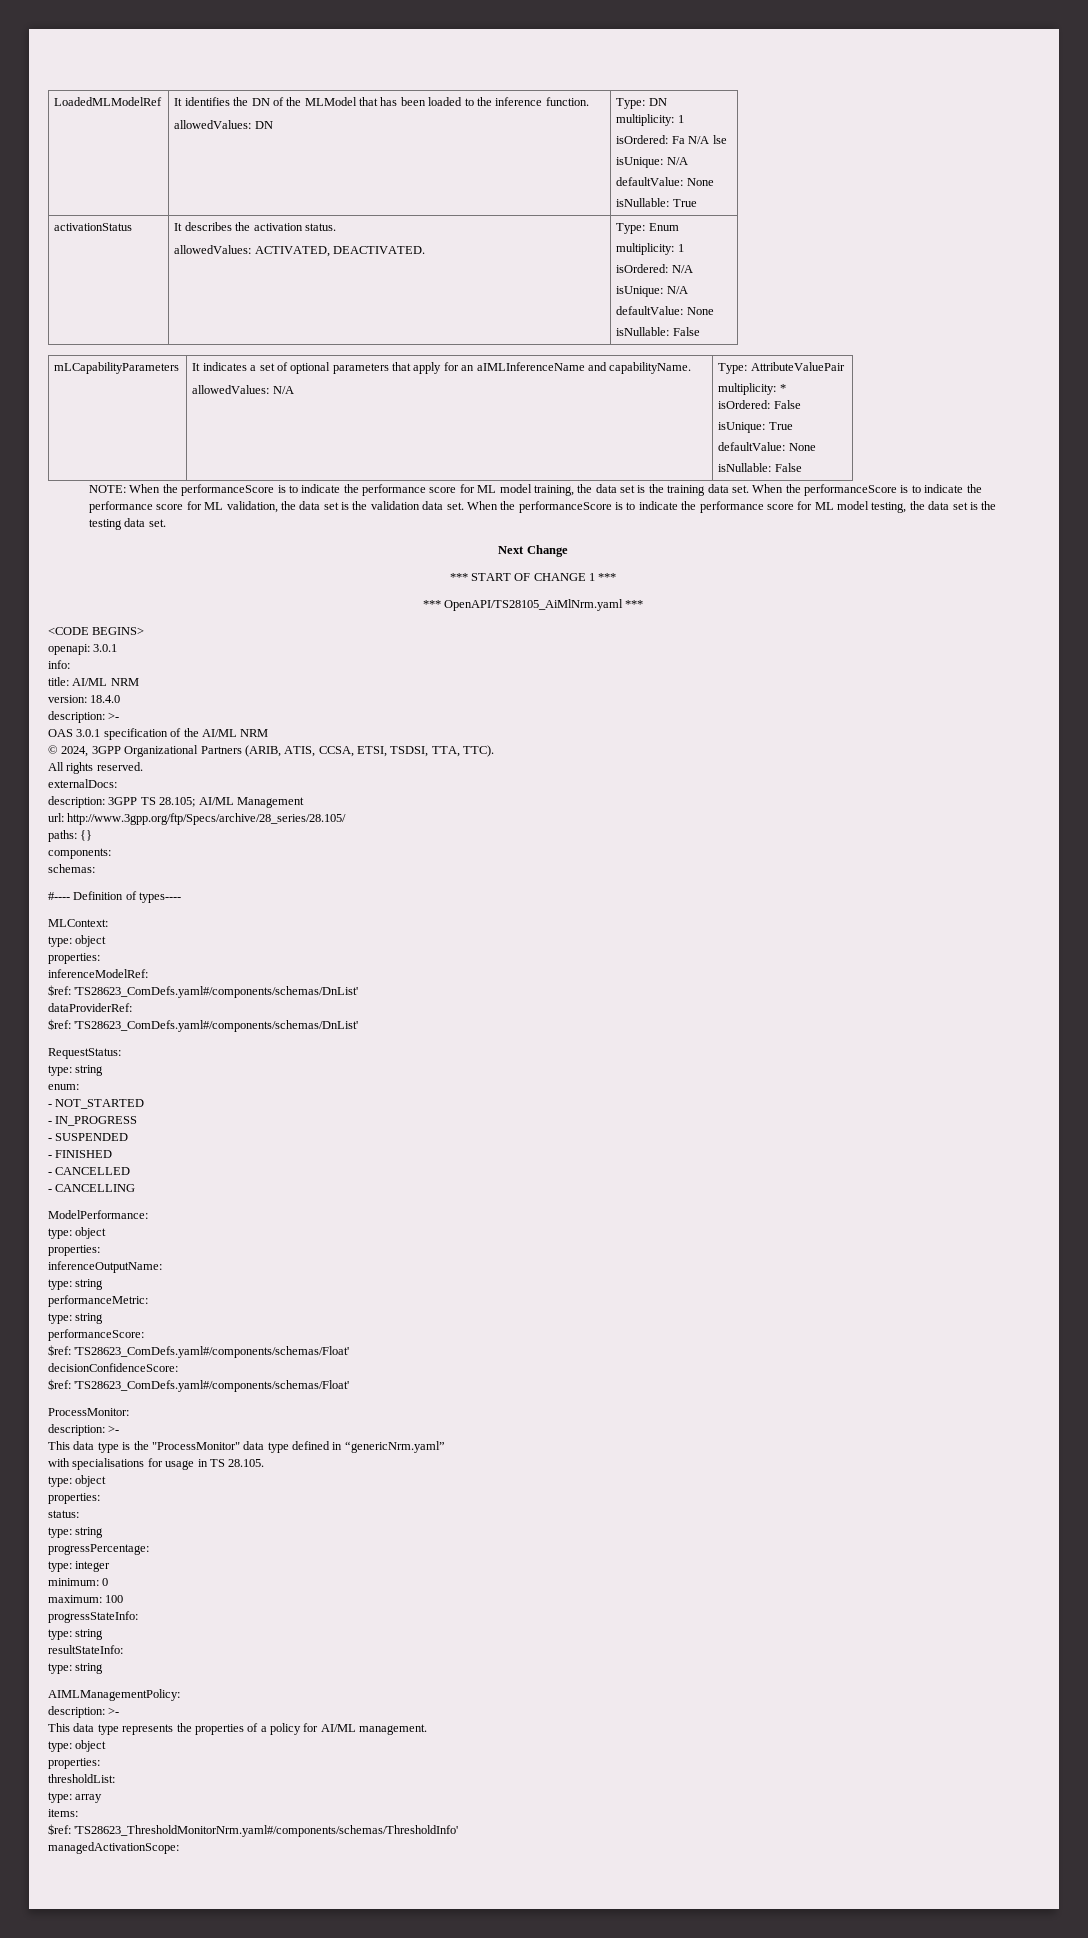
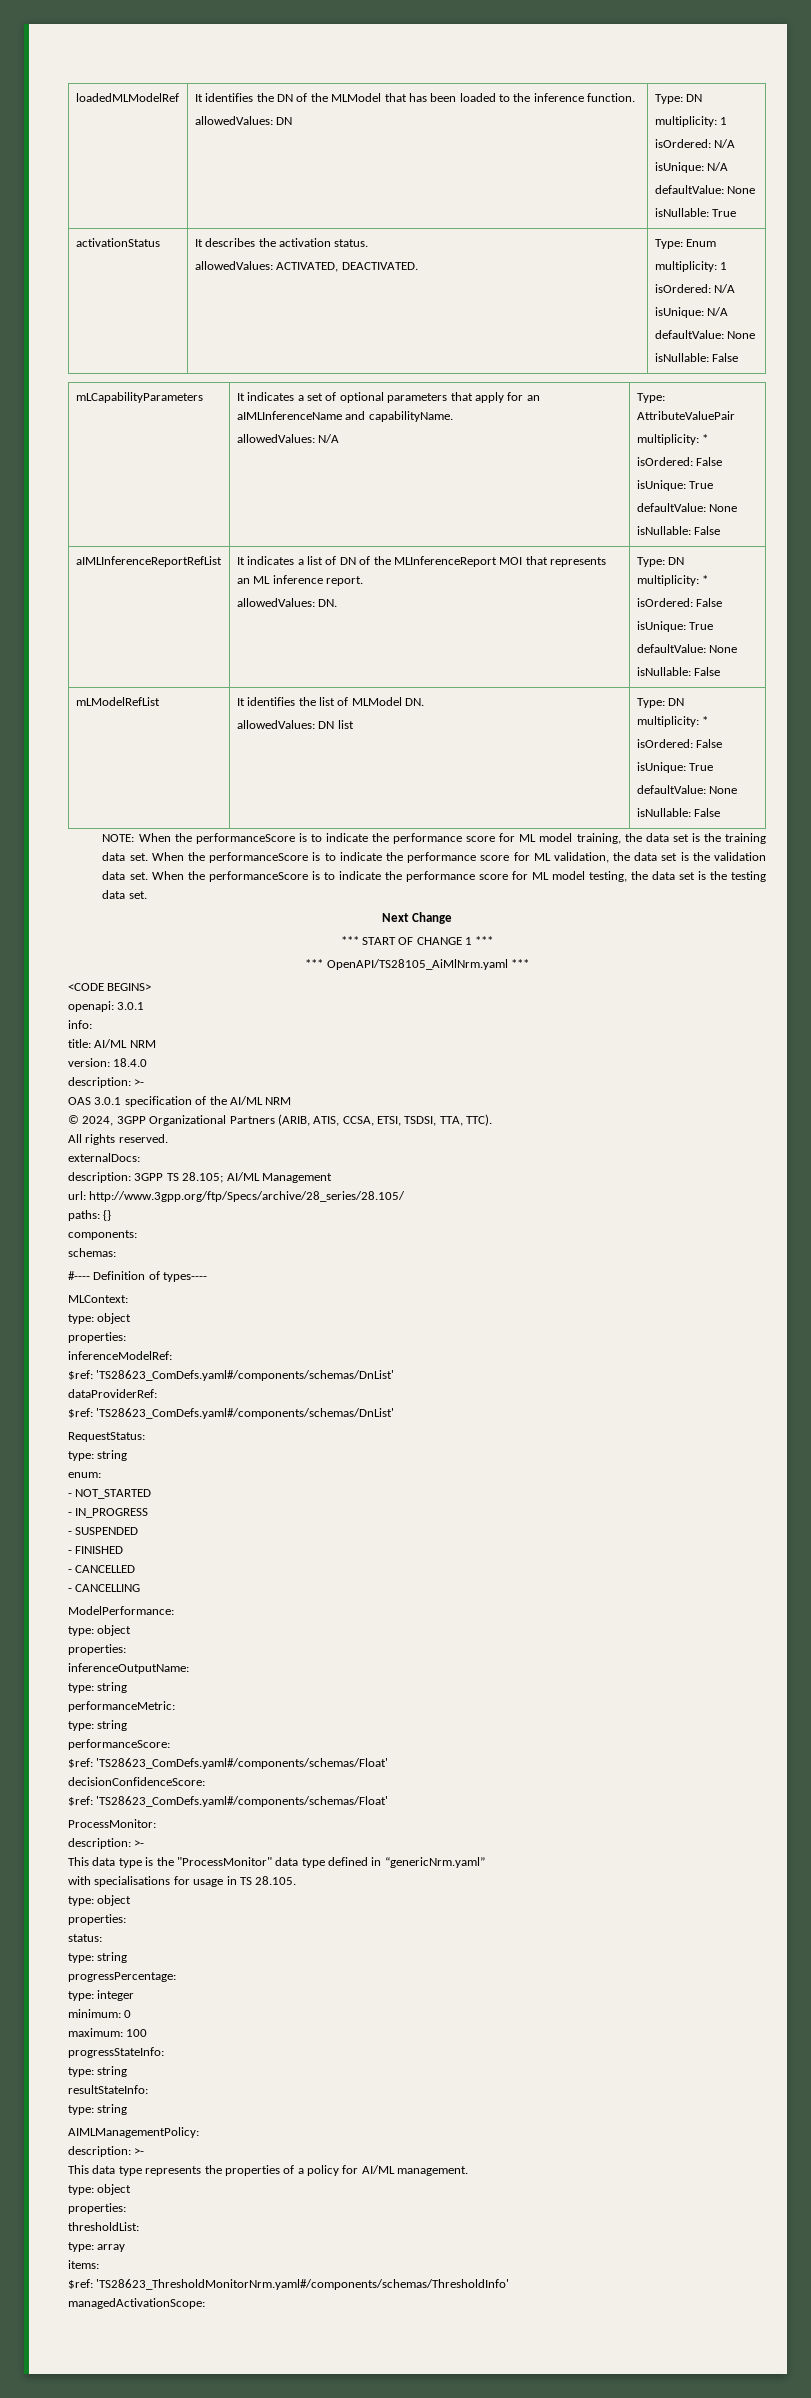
[54,97,163,106] LoadedMLModelRef -> [75,93,179,102] loadedMLModelRef
[671,135,727,144] Fa N/A lse -> [714,139,736,148] N/A
(802, 467) none -> [75,556,222,567] [236,556,607,567] [236,575,364,586] [236,598,338,607] [636,557,685,567] [636,575,709,586] [636,598,723,607] [636,621,714,632] [636,644,738,653] [636,667,721,676] [75,697,160,706] [236,697,425,706] [236,720,354,729] [636,698,685,708] [636,716,709,727] [636,739,723,748] [636,762,714,773] [636,785,738,794] [636,808,721,817] // aIMLInferenceReportRefList | It indicates a list of DN of the MLInferenceReport MOI that represents an ML inference report. // allowedValues: DN. | Type: DN // multiplicity: * // isOrdered: False // isUnique: True // defaultValue: None // isNullable: False // mLModelRefList | It identifies the list of MLModel DN. // allowedValues: DN list | Type: DN // multiplicity: * // isOrdered: False // isUnique: True // defaultValue: None // isNullable: False

